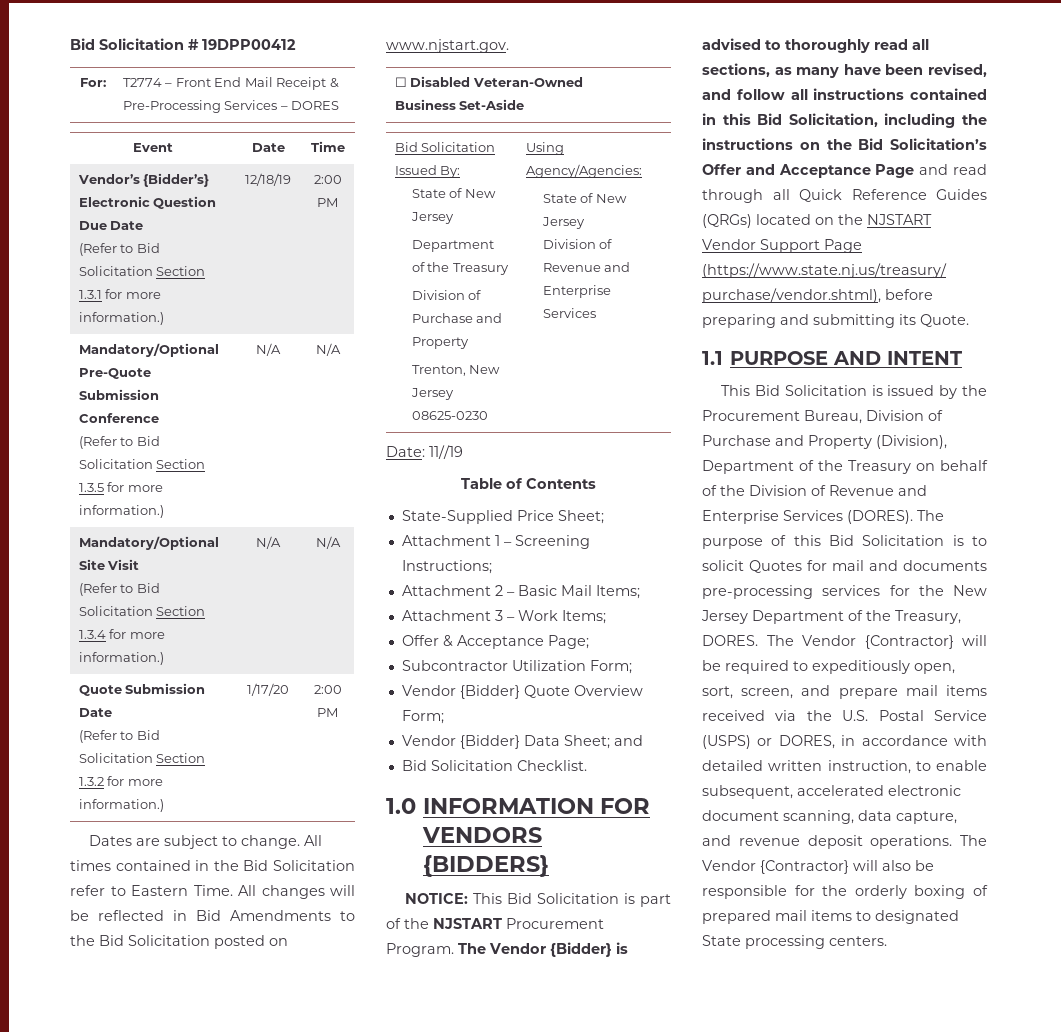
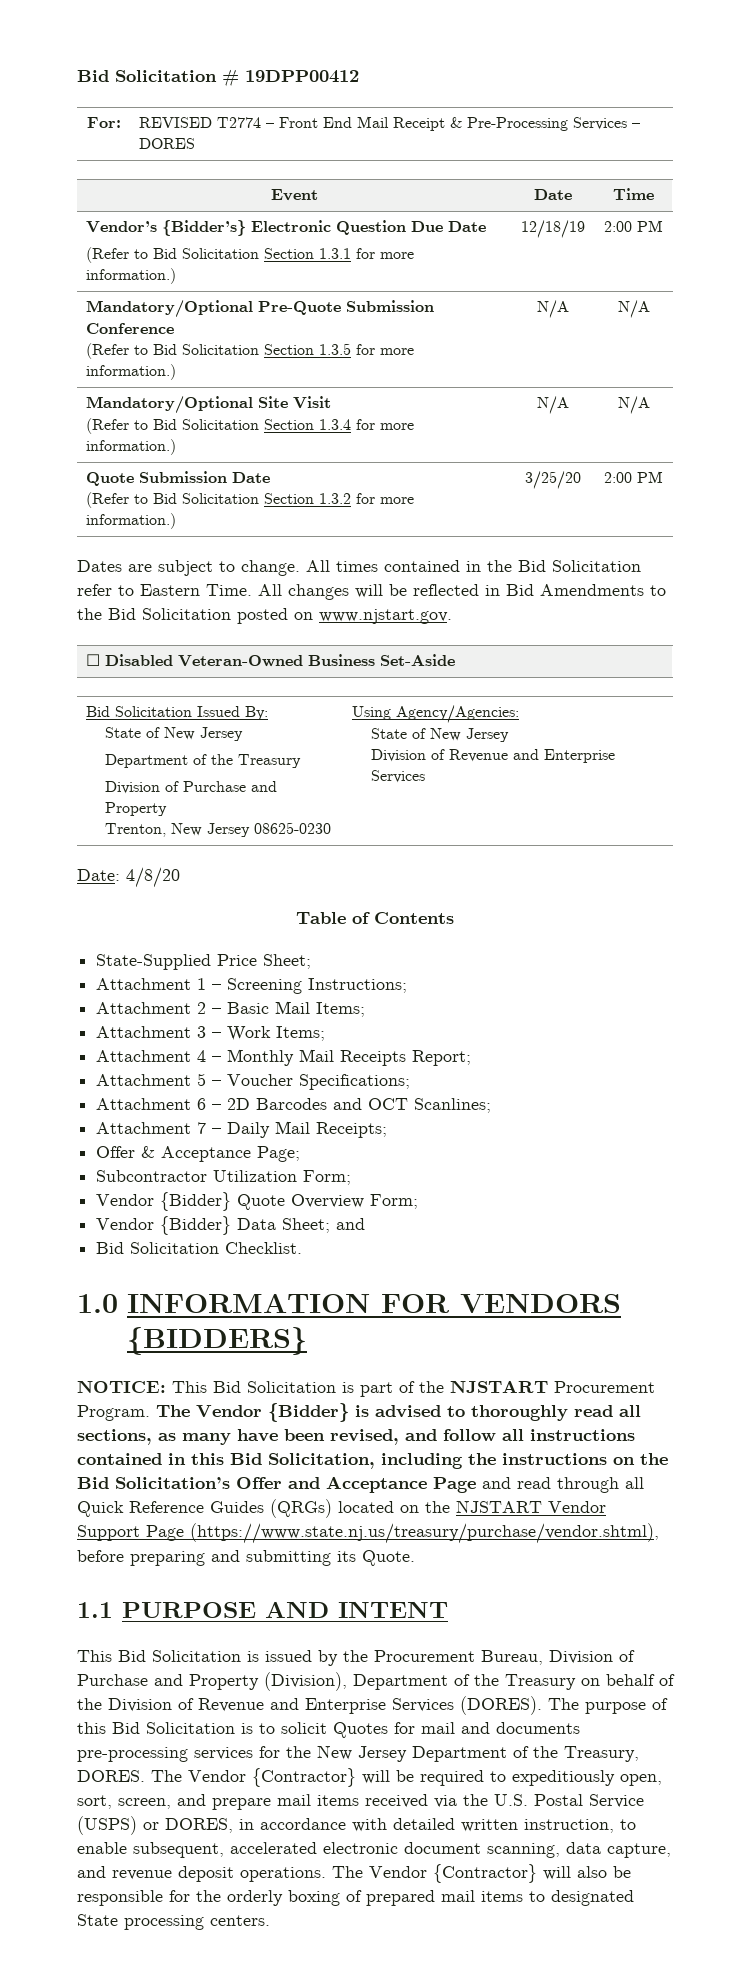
(106, 82) none -> [139,117,213,128] REVISED
[247,683,289,696] 1/17/20 -> [525,471,581,489] 3/25/20
[429,445,463,459] 11//19 -> [126,867,180,888] 4/8/20
(606, 617) none -> [96,1049,472,1066] [96,1073,411,1090] [96,1098,492,1113] [96,1121,388,1138] // Attachment 4 – Monthly Mail Receipts Report; // Attachment 5 – Voucher Specifications; // Attachment 6 – 2D Barcodes and OCT Scanlines; // Attachment 7 – Daily Mail Receipts;

